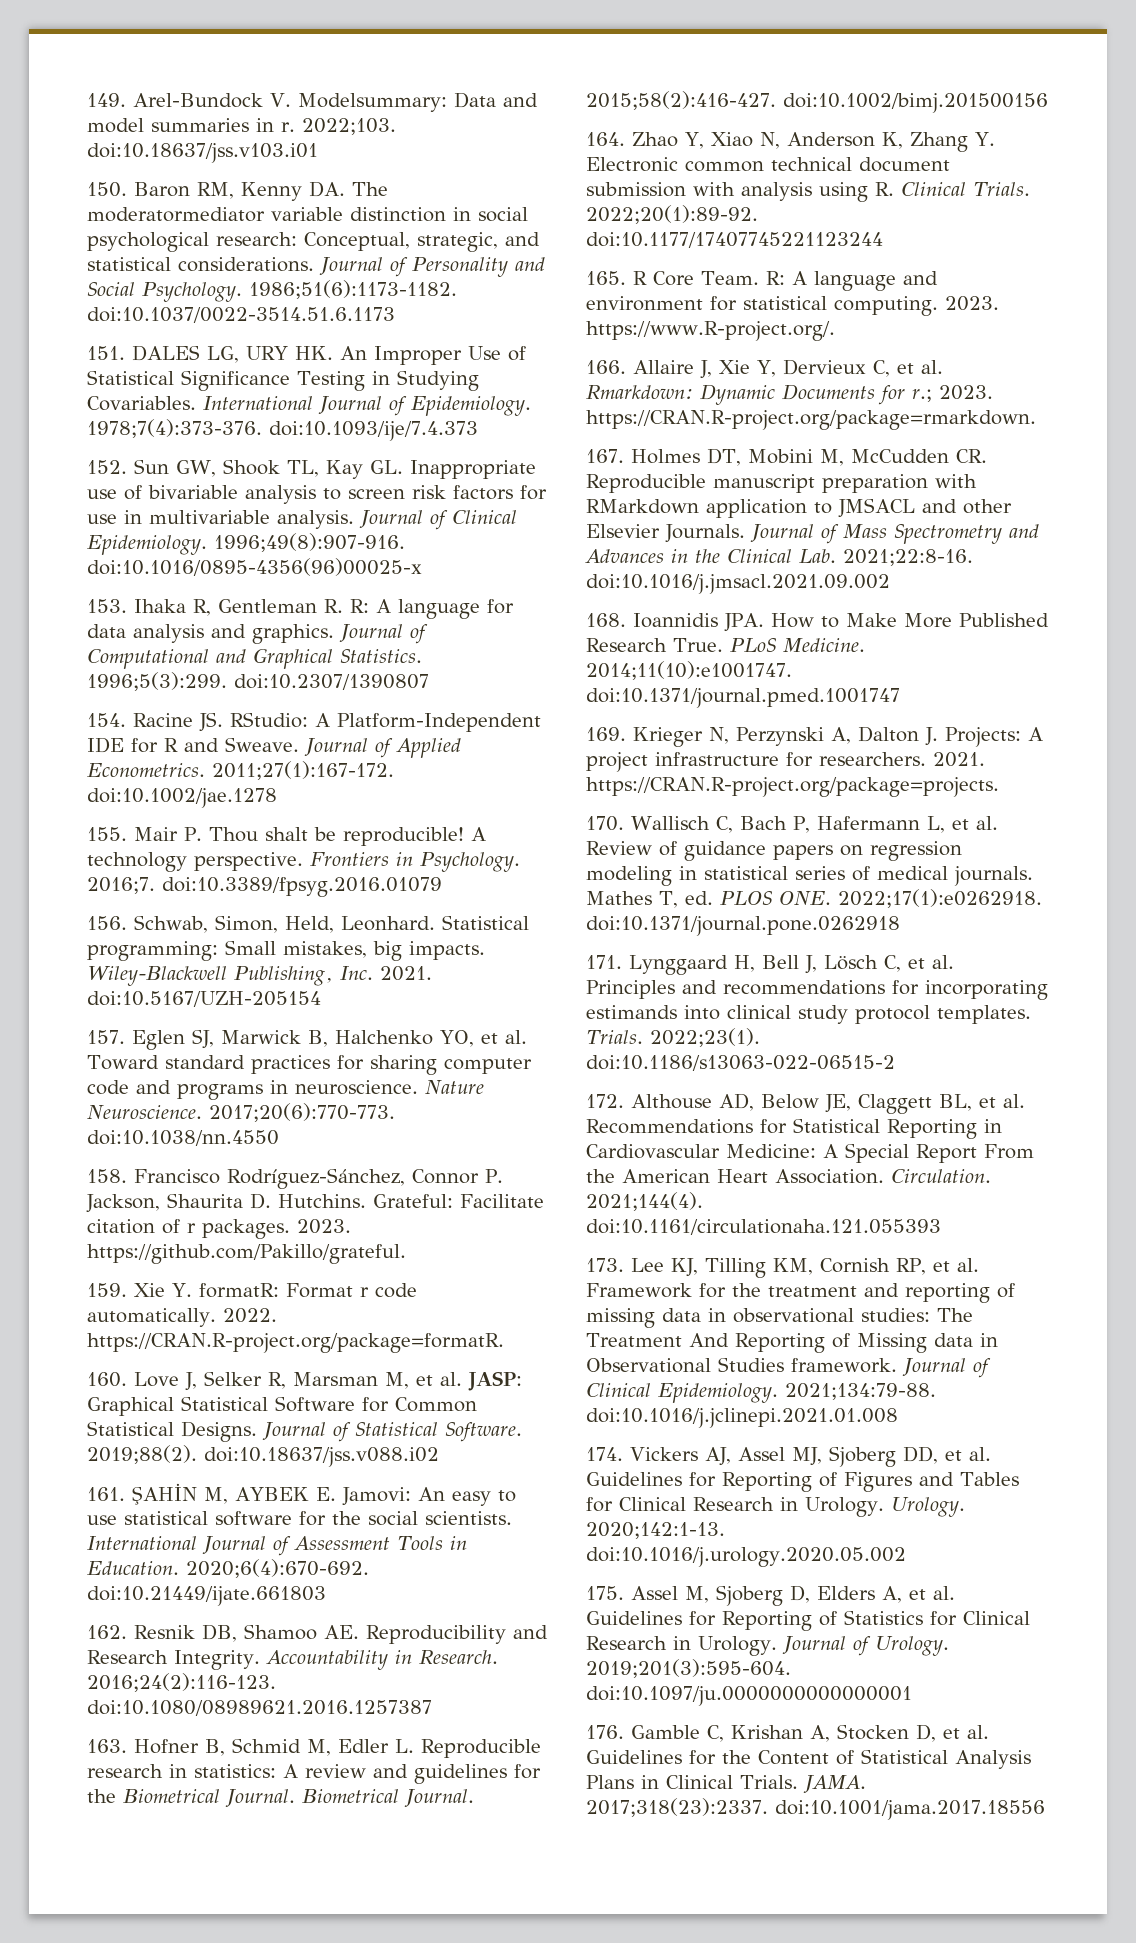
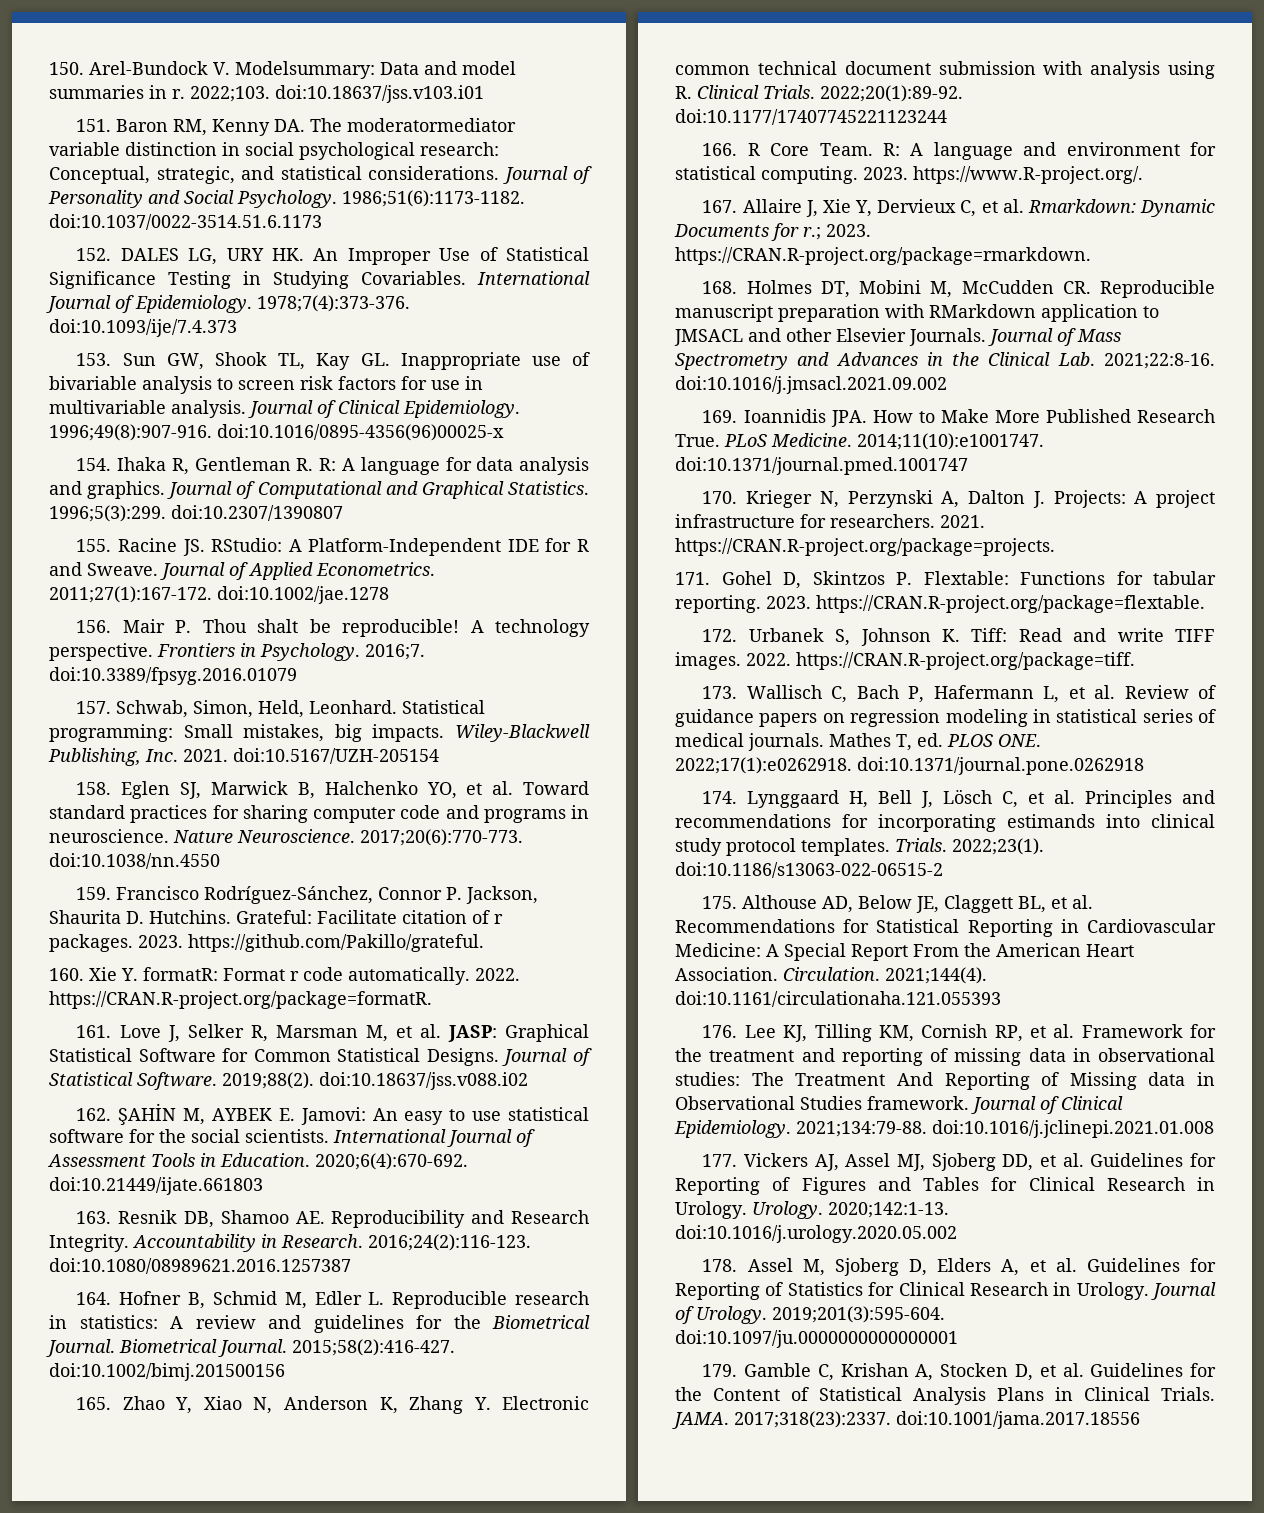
[87,93,126,107] 149. -> [49,62,84,75] 150.
[87,182,127,197] 150. -> [76,119,112,132] 151.
[87,346,125,360] 151. -> [76,248,112,261] 152.
[87,460,127,474] 152. -> [76,353,112,366] 153.
[87,599,127,613] 153. -> [76,458,112,471] 154.
[87,713,126,727] 154. -> [76,539,112,552] 155.
[87,827,127,841] 155. -> [76,620,112,633] 156.
[87,916,127,930] 156. -> [76,701,112,714] 157.
[87,1030,125,1044] 157. -> [76,782,112,795] 158.
[87,1169,127,1183] 158. -> [76,887,112,900] 159.
[87,1283,127,1297] 159. -> [49,968,84,981] 160.
[87,1372,127,1387] 160. -> [76,1025,112,1038] 161.
[87,1487,125,1501] 161. -> [76,1108,112,1121] 162.
[87,1625,127,1639] 162. -> [76,1211,112,1224] 163.
[87,1739,127,1753] 163. -> [76,1292,112,1305] 164.
[586,132,625,146] 164. -> [76,1397,112,1410] 165.
[586,271,626,285] 165. -> [702,143,738,156] 166.
[586,360,626,374] 166. -> [702,200,738,213] 167.
[586,449,624,463] 167. -> [702,281,738,294] 168.
[586,613,626,627] 168. -> [702,410,738,423] 169.
[586,727,626,741] 169. -> [702,491,738,504] 170.
[586,816,624,831] 170. -> [675,571,1216,589] [675,595,1205,613] [702,628,1215,646] [675,652,1135,670] [702,686,738,699] 171. Gohel D, Skintzos P. Flextable: Functions for tabular reporting. 2023. https://CRAN.R-project.org/package=flextable. // 172. Urbanek S, Johnson K. Tiff: Read and write TIFF images. 2022. https://CRAN.R-project.org/package=tiff. // 173.
[586,955,622,969] 171. -> [702,791,738,804] 174.
[586,1094,624,1108] 172. -> [702,896,738,909] 175.
[586,1258,624,1272] 173. -> [702,1025,738,1038] 176.
[586,1447,623,1461] 174. -> [702,1154,738,1167] 177.
[586,1586,624,1600] 175. -> [702,1259,738,1272] 178.
[586,1725,624,1739] 176. -> [702,1364,738,1377] 179.

